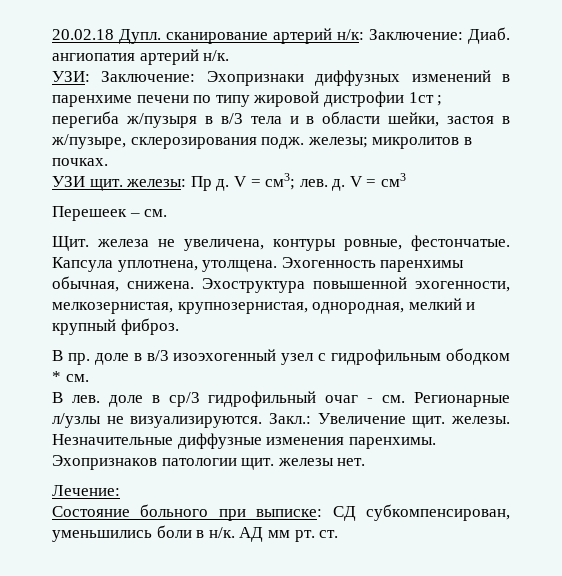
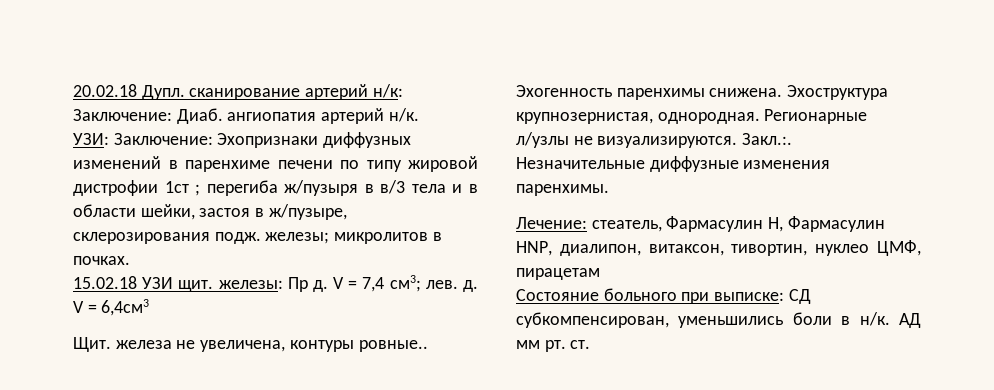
(108, 162) none -> [73,276,137,289] 15.02.18
(261, 183) none -> [362,277,385,292] 7,4
[381,173,407,187] [52,206,168,221] см3 // Перешеек – см. -> [101,299,150,316] 6,4см3
[344,235,510,251] [52,257,278,272] ровные, фестончатые. Капсула уплотнена, утолщена. -> [358,340,428,352] ровные..
[52,276,119,292] обычная, -> (705, 94) none
[313,277,510,292] [52,298,476,314] [52,318,179,335] [52,348,511,365] [52,371,89,382] [52,391,511,407] [52,413,511,428] [52,433,436,449] [52,455,366,470] [52,485,120,496] повышенной эхогенности, мелкозернистая, крупнозернистая, однородная, мелкий и крупный фиброз. // В пр. доле в в/3 изоэхогенный узел с гидрофильным ободком * см. // В лев. доле в ср/3 гидрофильный очаг - см. Регионарные л/узлы не визуализируются. Закл.: Увеличение щит. железы. Незначительные диффузные изменения паренхимы. Эхопризнаков патологии щит. железы нет. // Лечение: -> [516,109,868,124] [516,132,793,148] [516,156,831,172] [516,184,609,196] [516,216,885,232] [516,240,921,256] [516,268,600,280] крупнозернистая, однородная. Регионарные л/узлы не визуализируются. Закл.:. Незначительные диффузные изменения паренхимы. // Лечение: стеатель, Фармасулин Н, Фармасулин НNP, диалипон, витаксон, тивортин, нуклео ЦМФ, пирацетам

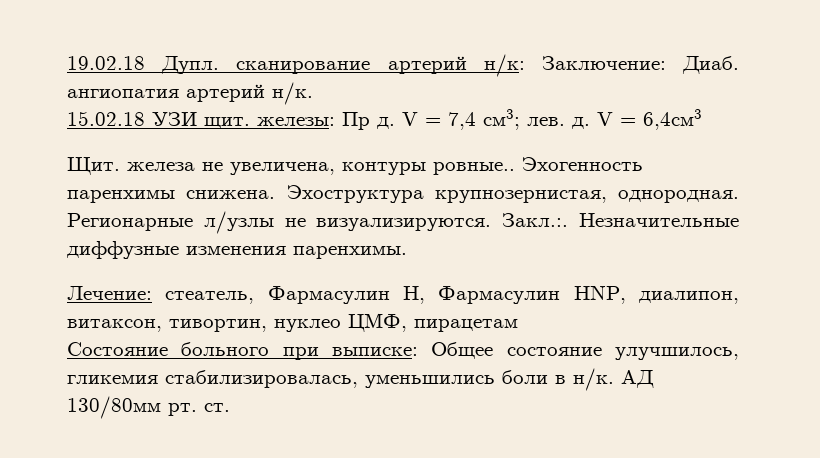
[73,84,137,97] 20.02.18 -> [67,56,145,70] 19.02.18
[73,132,412,148] [73,156,478,172] [73,180,478,196] [73,204,347,220] [73,232,442,244] [73,256,130,265] // УЗИ: Заключение: Эхопризнаки диффузных изменений в паренхиме печени по типу жировой дистрофии 1ст ; перегиба ж/пузыря в в/3 тела и в области шейки, застоя в ж/пузыре, склерозирования подж. железы; микролитов в почках. -> (313, 93) none
[788,289,811,304] [516,312,669,328] СД субкомпенсирован, -> [431,342,739,360] [67,370,358,388] Общее состояние улучшилось, гликемия стабилизировалась,
[516,340,540,349] мм -> [67,396,161,419] 130/80мм

